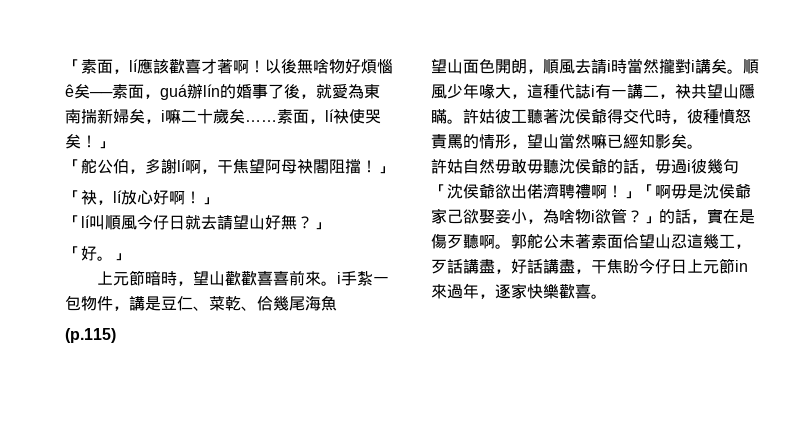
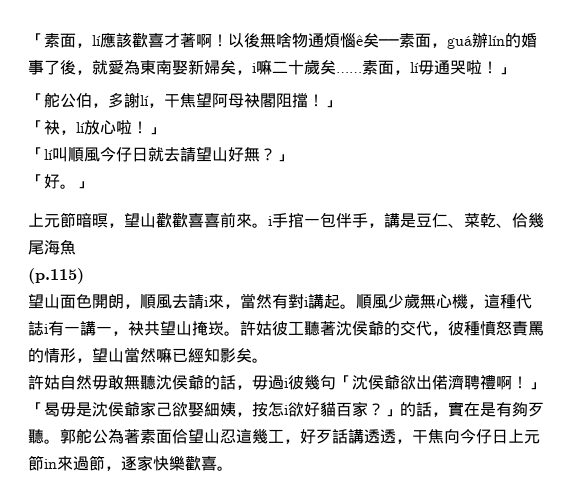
[345,59,361,74] 好 -> [308,33,324,48] 通
[81,109,97,124] 揣 -> [172,60,188,75] 娶
[333,109,381,124] [65,134,81,149] 袂使哭矣 -> [418,60,482,75] 毋通哭啦
[185,160,201,174] 啊 -> (149, 100) none
[153,190,185,205] 好啊 -> [116,120,132,135] 啦
[160,271,177,286] 時 -> [92,213,108,228] 暝
[356,271,389,286] [65,295,113,311] 紮一包物件 -> [288,212,368,228] 捾一包伴手
[611,58,675,74] 時當然攏 -> [208,293,288,309] 來，當然有
[711,59,727,74] 矣 -> [324,294,340,309] 起
[463,83,511,99] 年喙大 -> [404,293,468,309] 歲無心機
[643,85,659,97] 二 -> [96,327,112,334] 一
[739,83,755,99] [431,109,447,124] 隱瞞 -> [192,321,224,336] 掩崁
[607,109,671,124] 得交代時 -> [384,321,432,336] 的交代
[527,159,543,174] 毋 -> [124,375,140,390] 無
[655,185,671,199] 啊 -> [44,402,60,417] 曷
[495,208,627,224] 妾小，為啥物i欲管 -> [204,401,368,417] 細姨，按怎i欲好貓百家
[431,233,495,249] 傷歹聽啊 -> [496,402,544,417] [28,429,44,444] 有夠歹聽
[559,234,575,249] 未 -> [108,429,124,444] 為
[431,259,639,274] 歹話講盡，好話講盡，干焦盼 -> [300,429,460,444] 好歹話講透透，干焦向
[463,283,479,299] 年 -> [89,455,105,471] 節

